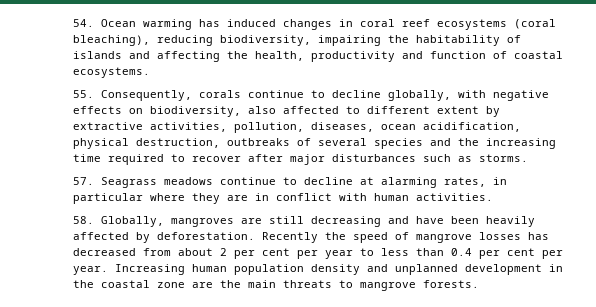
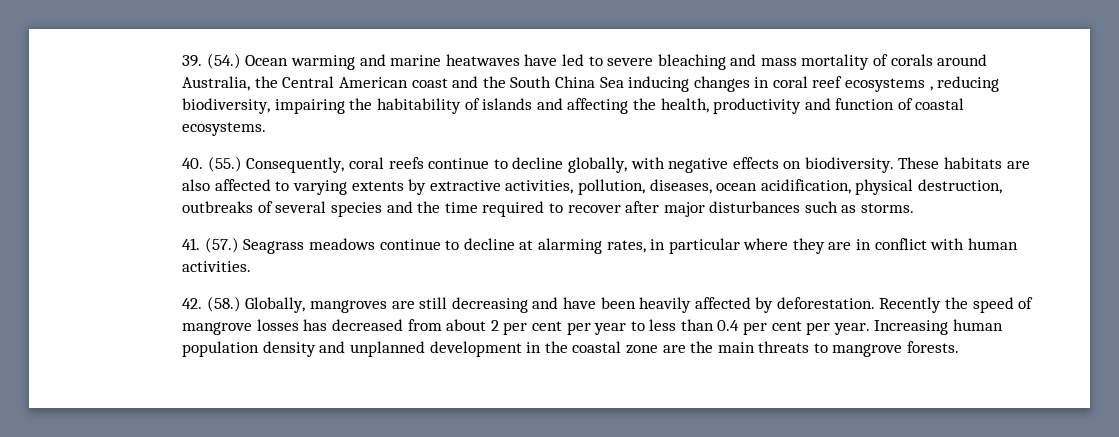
[72,19,276,30] 54. Ocean warming has induced -> [182,53,988,70] [182,76,690,92] 39. (54.) Ocean warming and marine heatwaves have led to severe bleaching and mass mortality of corals around Australia, the Central American coast and the South China Sea inducing
[513,19,556,29] [72,35,150,46] (coral bleaching), -> [929,86,933,91] ,
[72,90,241,101] 55. Consequently, corals -> [182,156,424,173] 40. (55.) Consequently, coral reefs
[149,106,241,117] biodiversity, -> [804,157,1030,173] biodiversity. These habitats are
[366,106,479,114] different extent -> [292,180,404,195] varying extents
[485,138,556,149] increasing -> (441, 207) none
[72,177,94,185] 57. -> [182,237,239,253] 41. (57.)
[72,216,94,224] 58. -> [182,296,241,312] 42. (58.)

